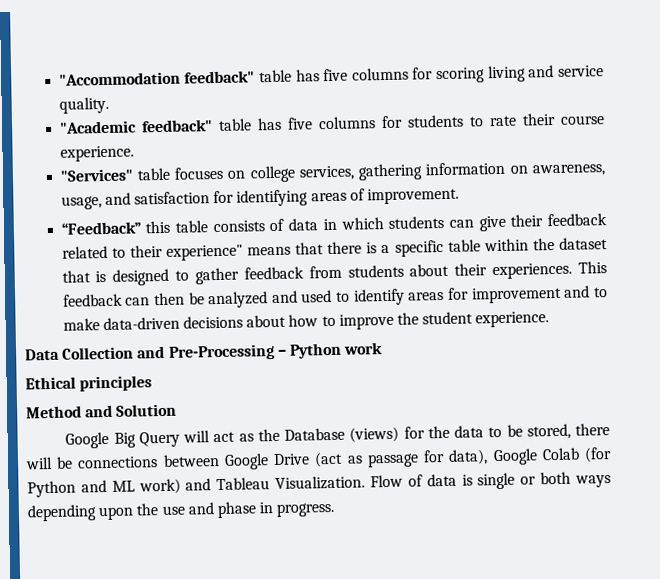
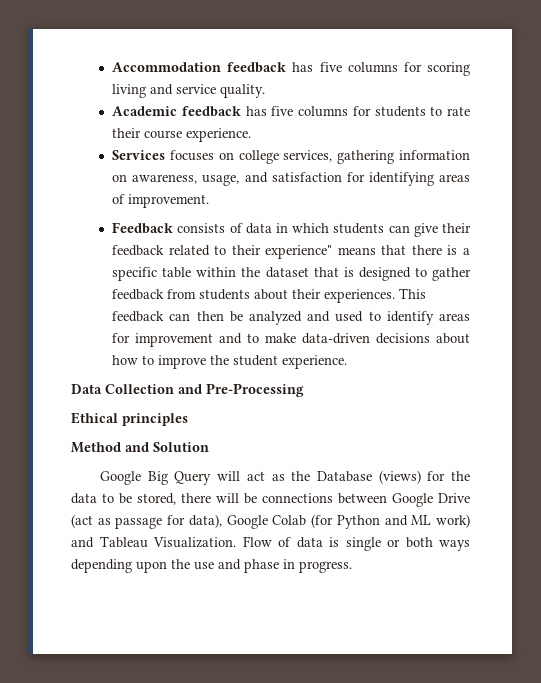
[58,69,292,86] "Accommodation feedback" table -> [112,62,287,73] Accommodation feedback
[58,118,252,134] "Academic feedback" table -> [112,106,241,117] Academic feedback
[59,167,171,182] "Services" table -> [112,150,166,160] Services
[60,220,209,235] “Feedback” this table -> [112,222,174,234] Feedback
[277,342,384,359] – Python work -> (304, 390) none

